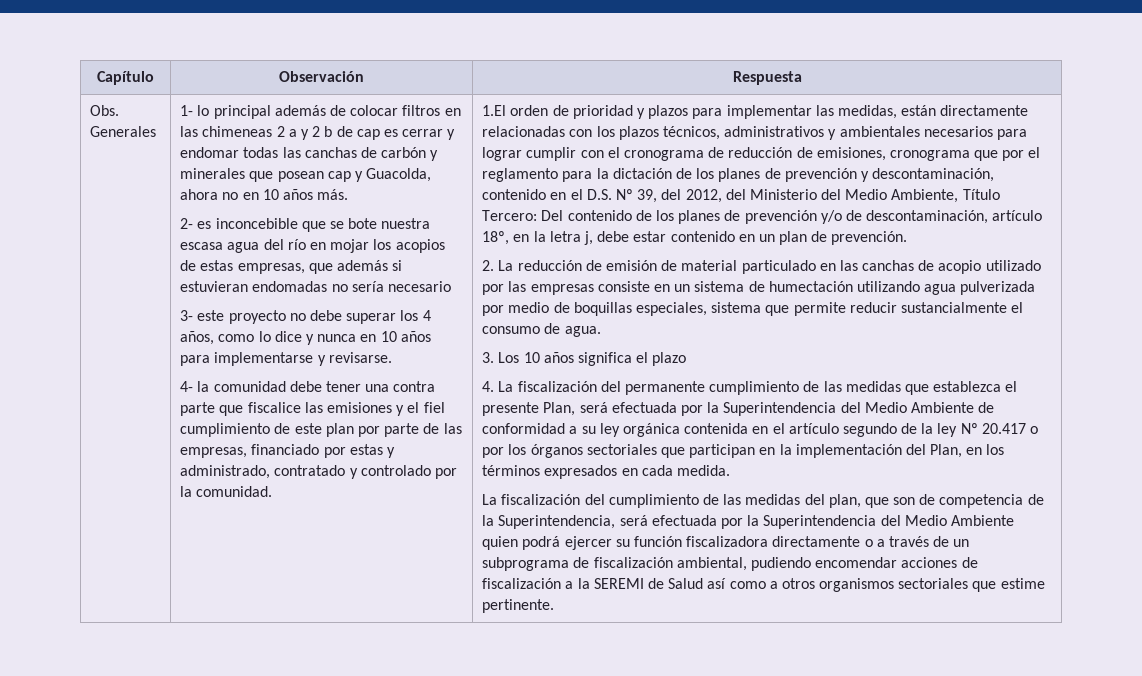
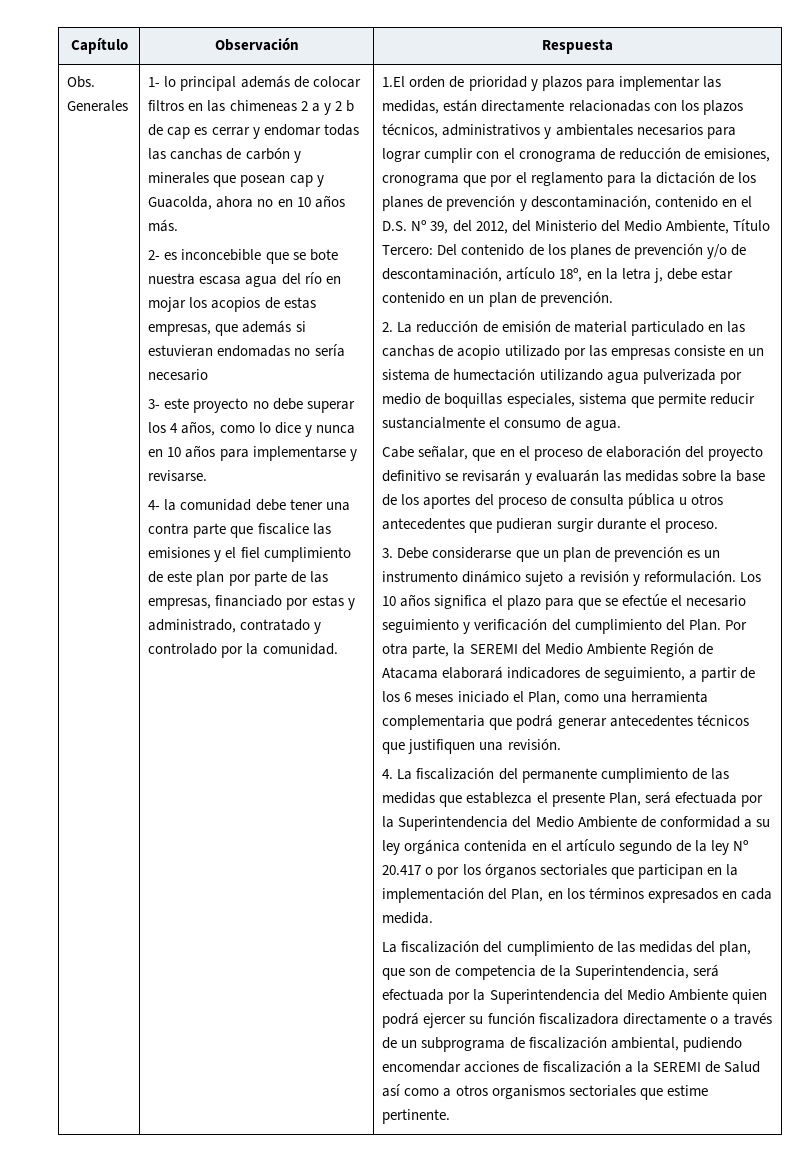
[482,352,495,363] 3. -> [382,445,763,461] [382,469,765,485] [382,493,723,509] [382,518,718,533] [382,546,720,562] [382,570,736,586] Cabe señalar, que en el proceso de elaboración del proyecto definitivo se revisarán y evaluarán las medidas sobre la base de los aportes del proceso de consulta pública u otros antecedentes que pudieran surgir durante el proceso. // 3. Debe considerarse que un plan de prevención es un instrumento dinámico sujeto a revisión y reformulación.
(687, 359) none -> [544,594,746,610] [382,618,747,634] [382,642,713,658] [382,666,755,682] [382,691,708,705] [382,714,749,730] [382,738,561,754] para que se efectúe el necesario seguimiento y verificación del cumplimiento del Plan. Por otra parte, la SEREMI del Medio Ambiente Región de Atacama elaborará indicadores de seguimiento, a partir de los 6 meses iniciado el Plan, como una herramienta complementaria que podrá generar antecedentes técnicos que justifiquen una revisión.

